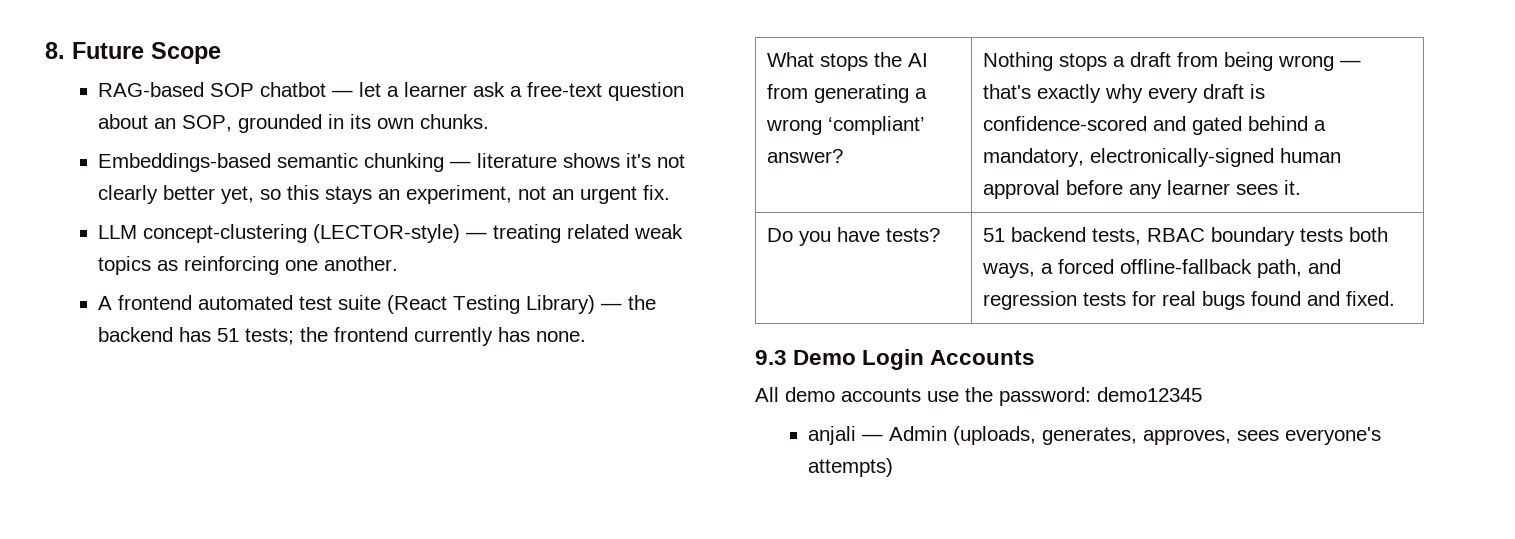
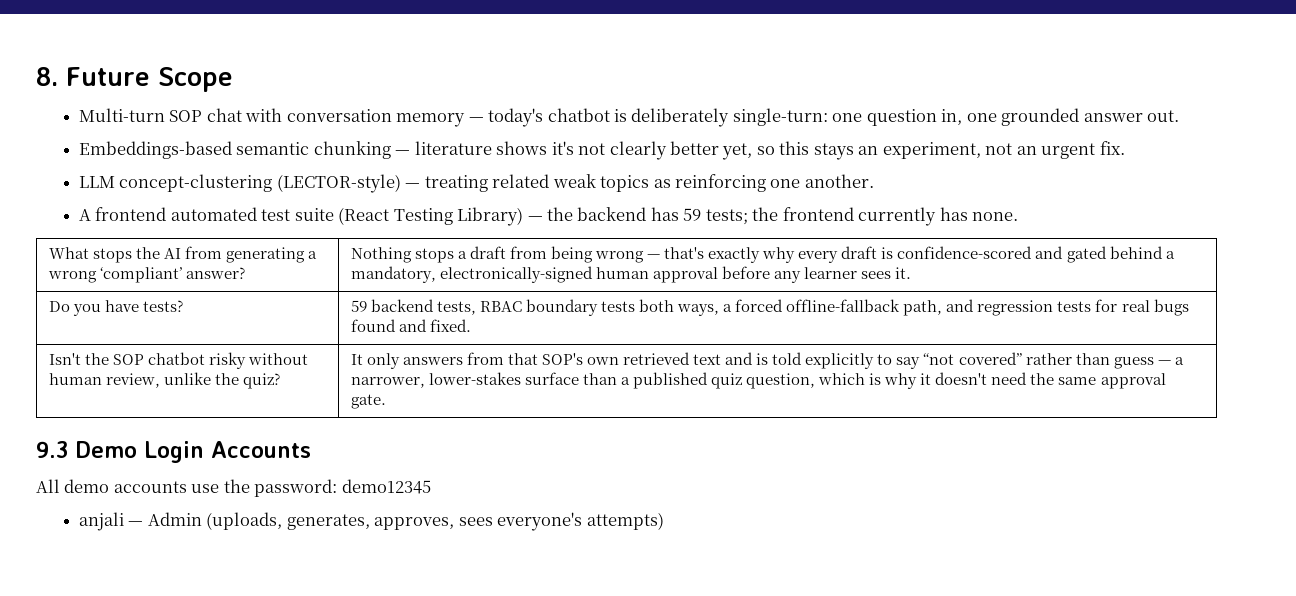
[98,82,685,101] [98,114,490,133] RAG-based SOP chatbot — let a learner ask a free-text question about an SOP, grounded in its own chunks. -> [78,108,1180,127] Multi-turn SOP chat with conversation memory — today's chatbot is deliberately single-turn: one question in, one grounded answer out.
[217,328,240,342] 51 -> [683,208,702,221] 59
[982,228,1005,242] 51 -> [350,300,367,312] 59
(1395, 298) none -> [48,352,308,369] [48,372,280,389] [350,352,1184,369] [350,372,1166,389] [350,394,386,409] // Isn't the SOP chatbot risky without human review, unlike the quiz? | It only answers from that SOP's own retrieved text and is told explicitly to say “not covered” rather than guess — a narrower, lower-stakes surface than a published quiz question, which is why it doesn't need the same approval gate.

